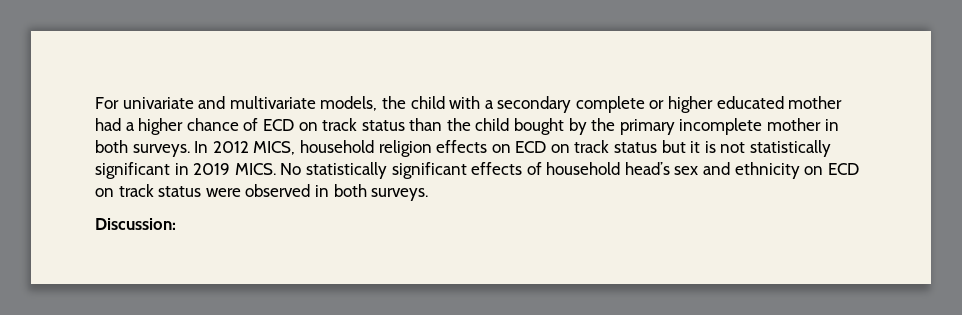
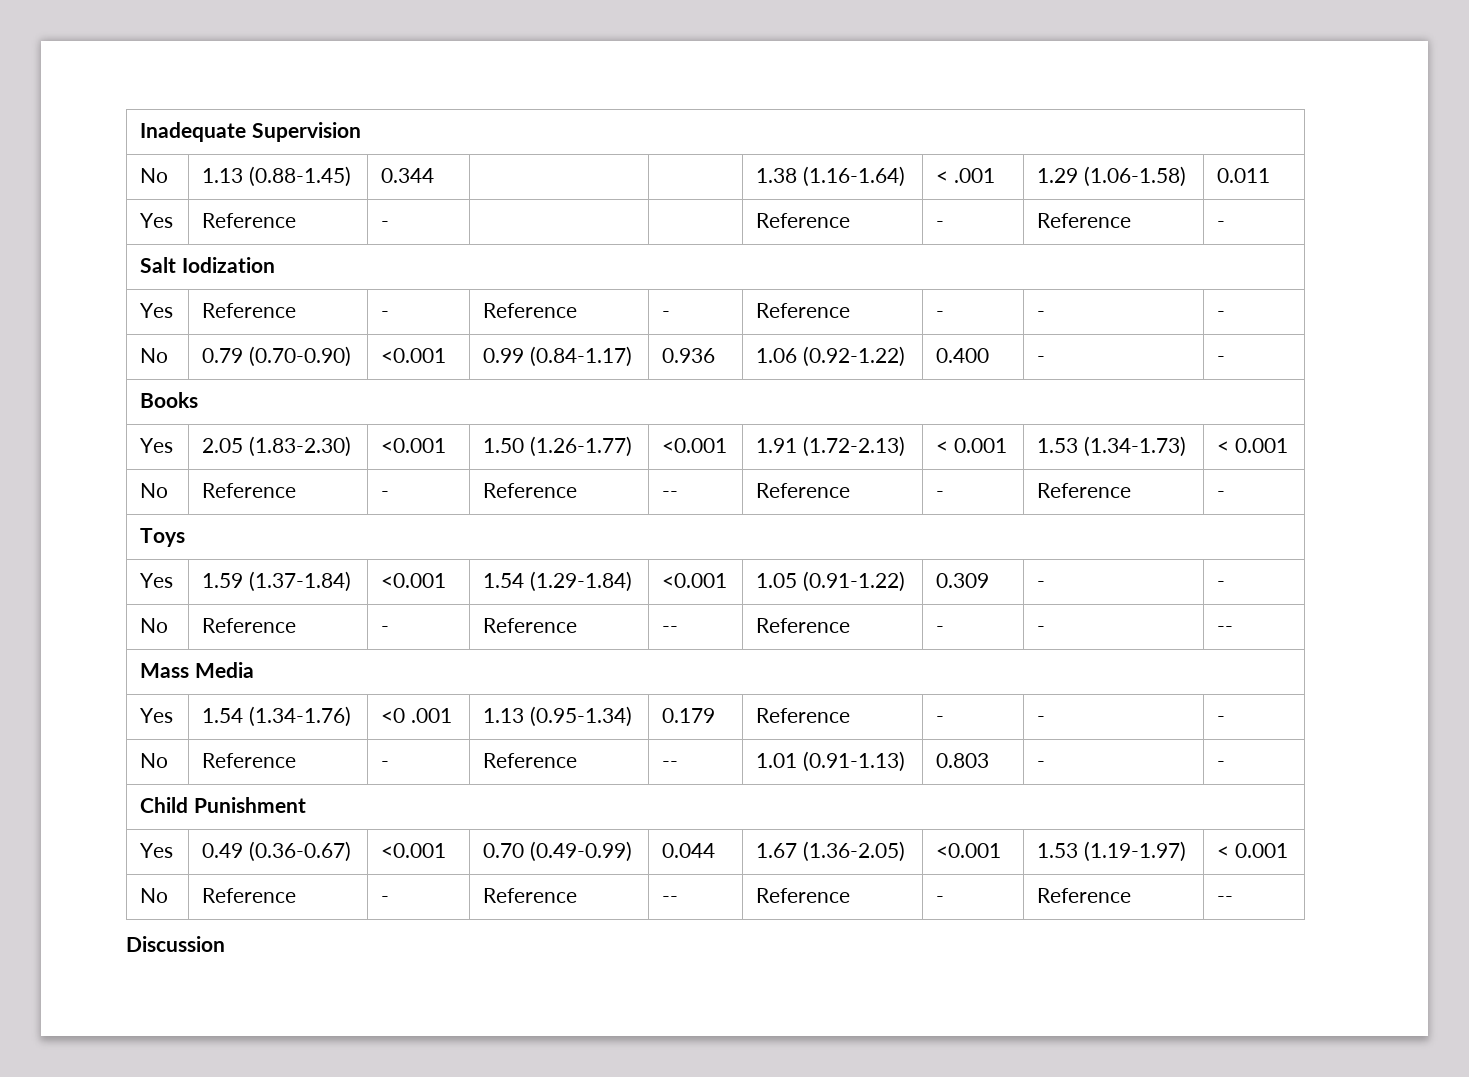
[95,96,843,113] [95,118,839,135] [95,140,832,157] [95,162,859,179] [95,184,429,201] [95,218,176,230] For univariate and multivariate models, the child with a secondary complete or higher educated mother had a higher chance of ECD on track status than the child bought by the primary incomplete mother in both surveys. In 2012 MICS, household religion effects on ECD on track status but it is not statistically significant in 2019 MICS. No statistically significant effects of household head’s sex and ethnicity on ECD on track status were observed in both surveys. // Discussion: -> [140,122,361,142] [140,168,169,183] [202,166,351,187] [381,168,435,183] [756,166,905,187] [936,168,995,183] [1037,166,1186,187] [1217,168,1271,183] [140,213,174,228] [202,213,297,228] [381,221,390,228] [756,213,851,228] [936,221,945,228] [1037,213,1132,228] [1217,221,1226,228] [140,257,275,273] [140,303,174,318] [202,303,297,318] [381,311,390,318] [483,303,578,318] [662,311,671,318] [756,303,851,318] [936,311,945,318] [1037,311,1046,318] [1217,311,1226,318] [140,348,169,363] [202,346,351,367] [381,348,447,363] [483,346,632,367] [662,348,716,363] [756,346,905,367] [936,348,990,363] [1037,356,1046,363] [1217,356,1226,363] [140,392,199,408] [140,438,174,453] [202,436,351,457] [381,438,447,453] [483,436,632,457] [662,438,728,453] [756,436,905,457] [936,438,1007,453] [1037,436,1186,457] [1217,438,1288,453] [140,483,169,498] [202,483,297,498] [381,491,390,498] [483,483,578,498] [662,491,679,498] [756,483,851,498] [936,491,945,498] [1037,483,1132,498] [1217,491,1226,498] [140,528,186,547] [140,573,174,588] [202,571,351,592] [381,573,447,588] [483,571,632,592] [662,573,728,588] [756,571,905,592] [936,573,990,588] [1037,581,1046,588] [1217,581,1226,588] [140,618,169,633] [202,618,297,633] [381,626,390,633] [483,618,578,633] [662,626,679,633] [756,618,851,633] [936,626,945,633] [1037,626,1046,633] [1217,626,1234,633] [140,662,254,678] [140,708,174,723] [202,706,351,727] [381,708,452,723] [483,706,632,727] [662,708,716,723] [756,708,851,723] [936,716,945,723] [1037,716,1046,723] [1217,716,1226,723] [140,753,169,768] [202,753,297,768] [381,761,390,768] [483,753,578,768] [662,761,679,768] [756,751,905,772] [936,753,990,768] [1037,761,1046,768] [1217,761,1226,768] [140,797,306,813] [140,843,174,858] [202,841,351,862] [381,843,447,858] [483,841,632,862] [662,843,716,858] [756,841,905,862] [936,843,1002,858] [1037,841,1186,862] [1217,843,1288,858] [140,888,169,903] [202,888,297,903] [381,896,390,903] [483,888,578,903] [662,896,679,903] [756,888,851,903] [936,896,945,903] [1037,888,1132,903] [1217,896,1234,903] [126,936,225,952] Inadequate Supervision // No | 1.13 (0.88-1.45) | 0.344 | | | 1.38 (1.16-1.64) | < .001 | 1.29 (1.06-1.58) | 0.011 // Yes | Reference | - | | | Reference | - | Reference | - // Salt Iodization // Yes | Reference | - | Reference | - | Reference | - | - | - // No | 0.79 (0.70-0.90) | <0.001 | 0.99 (0.84-1.17) | 0.936 | 1.06 (0.92-1.22) | 0.400 | - | - // Books // Yes | 2.05 (1.83-2.30) | <0.001 | 1.50 (1.26-1.77) | <0.001 | 1.91 (1.72-2.13) | < 0.001 | 1.53 (1.34-1.73) | < 0.001 // No | Reference | - | Reference | -- | Reference | - | Reference | - // Toys // Yes | 1.59 (1.37-1.84) | <0.001 | 1.54 (1.29-1.84) | <0.001 | 1.05 (0.91-1.22) | 0.309 | - | - // No | Reference | - | Reference | -- | Reference | - | - | -- // Mass Media // Yes | 1.54 (1.34-1.76) | <0 .001 | 1.13 (0.95-1.34) | 0.179 | Reference | - | - | - // No | Reference | - | Reference | -- | 1.01 (0.91-1.13) | 0.803 | - | - // Child Punishment // Yes | 0.49 (0.36-0.67) | <0.001 | 0.70 (0.49-0.99) | 0.044 | 1.67 (1.36-2.05) | <0.001 | 1.53 (1.19-1.97) | < 0.001 // No | Reference | - | Reference | -- | Reference | - | Reference | -- // Discussion

